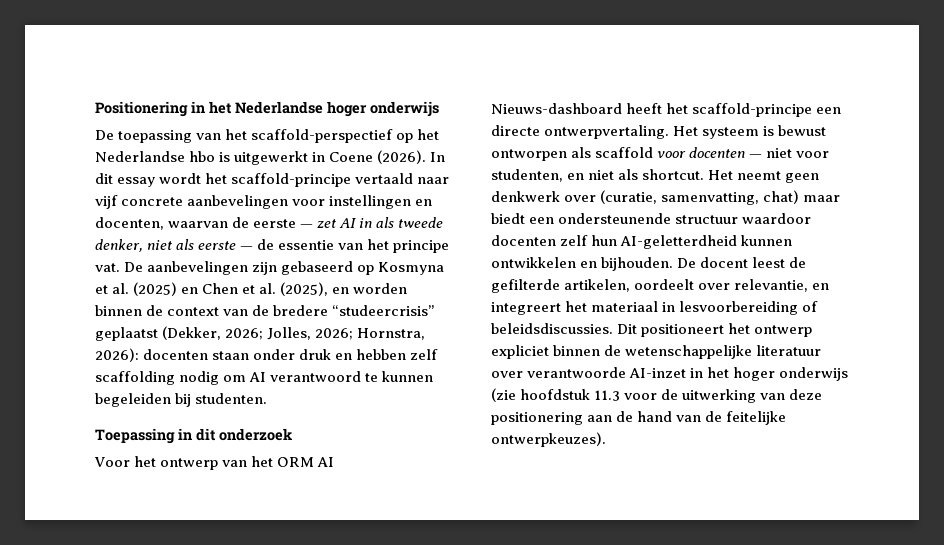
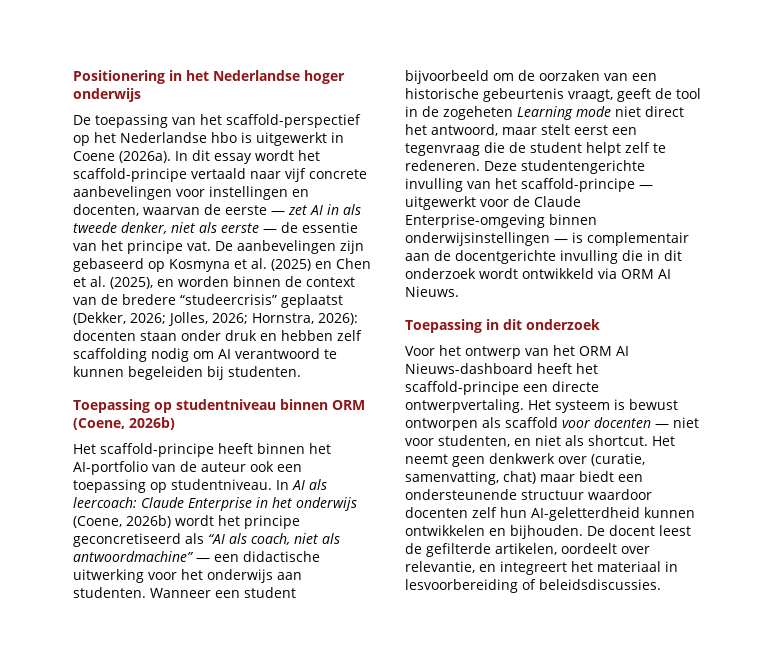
[377,150,427,164] (2026). -> [119,151,171,163] (2026a).
(268, 398) none -> [73,399,365,413] [73,417,175,430] [73,443,331,457] [73,461,302,475] [73,479,327,493] [73,497,357,511] [73,515,300,529] [73,533,340,547] [73,551,320,562] [73,569,302,583] [73,587,296,598] [405,70,657,84] [405,88,701,102] [405,106,684,120] [405,124,637,136] [405,142,666,156] [405,160,645,174] [405,178,653,192] [405,196,581,210] [405,214,597,228] [405,232,689,246] [405,250,682,264] [405,268,671,279] [405,286,459,297] // Toepassing op studentniveau binnen ORM (Coene, 2026b) // Het scaffold-principe heeft binnen het AI-portfolio van de auteur ook een toepassing op studentniveau. In AI als leercoach: Claude Enterprise in het onderwijs (Coene, 2026b) wordt het principe geconcretiseerd als “AI als coach, niet als antwoordmachine” — een didactische uitwerking voor het onderwijs aan studenten. Wanneer een student bijvoorbeeld om de oorzaken van een historische gebeurtenis vraagt, geeft de tool in de zogeheten Learning mode niet direct het antwoord, maar stelt eerst een tegenvraag die de student helpt zelf te redeneren. Deze studentengerichte invulling van het scaffold-principe — uitgewerkt voor de Claude Enterprise-omgeving binnen onderwijsinstellingen — is complementair aan de docentgerichte invulling die in dit onderzoek wordt ontwikkeld via ORM AI Nieuws.
[617,323,813,337] [491,345,822,359] [491,367,849,381] [491,388,823,403] [491,411,787,425] [491,432,606,447] Dit positioneert het ontwerp expliciet binnen de wetenschappelijke literatuur over verantwoorde AI-inzet in het hoger onderwijs (zie hoofdstuk 11.3 voor de uitwerking van deze positionering aan de hand van de feitelijke ontwerpkeuzes). -> (661, 584) none

